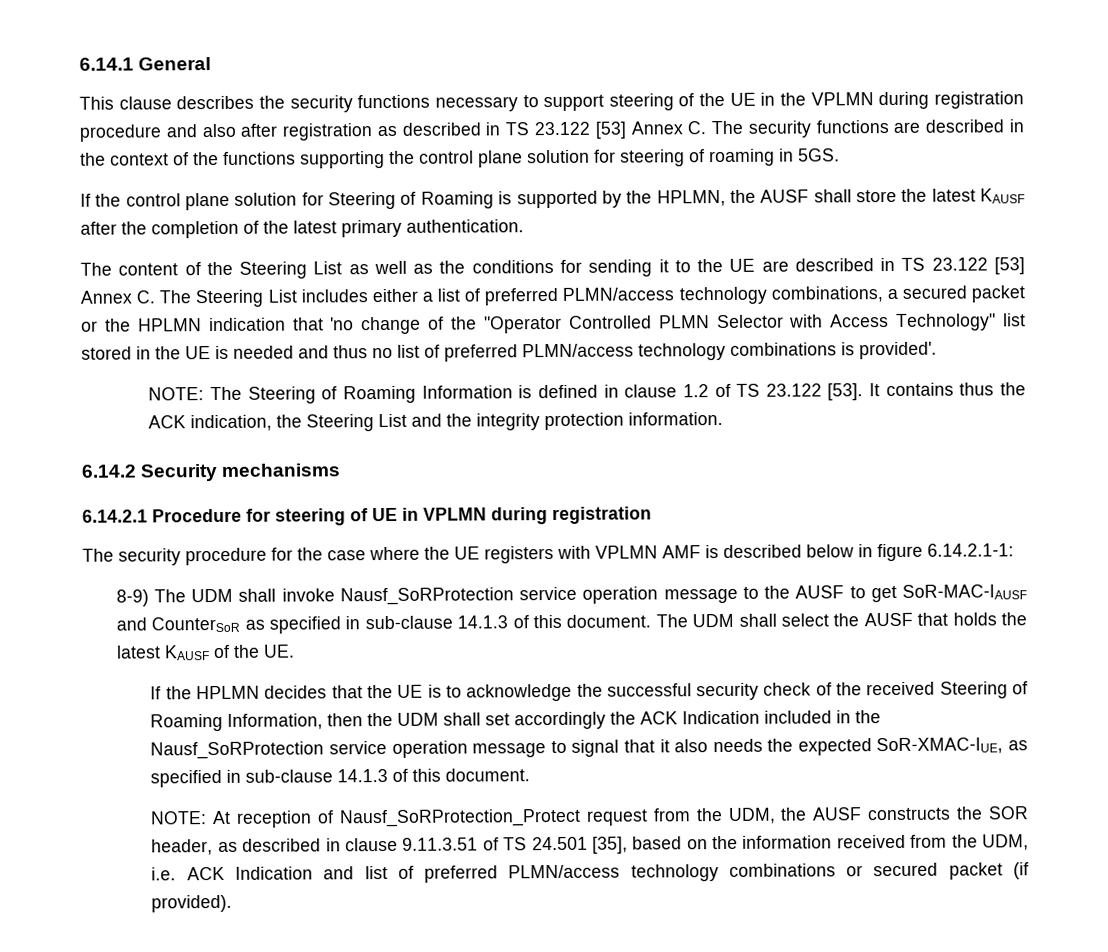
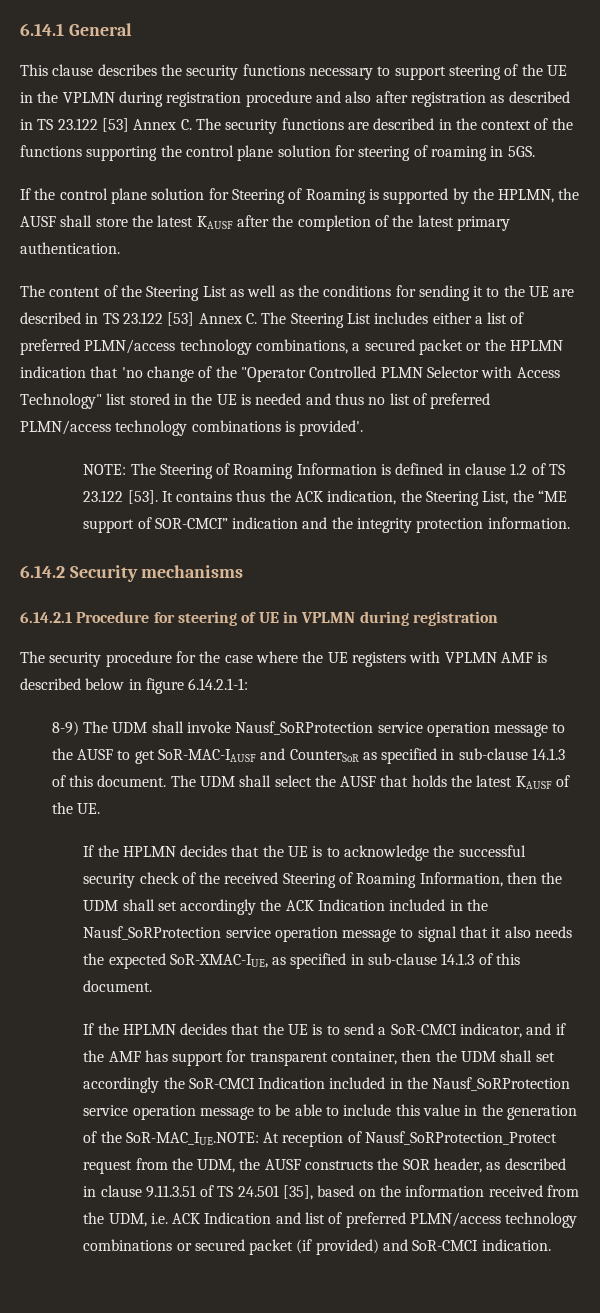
[378,413,408,428] List -> [482,490,568,505] [83,517,299,533] List, the “ME support of SOR-CMCI” indication
[150,811,208,825] NOTE: -> [83,1023,566,1038] [83,1050,555,1066] [83,1077,571,1093] [83,1104,578,1120] [83,1131,259,1145] If the HPLMN decides that the UE is to send a SoR-CMCI indicator, and if the AMF has support for transparent container, then the UDM shall set accordingly the SoR-CMCI Indication included in the Nausf_SoRProtection service operation message to be able to include this value in the generation of the SoR-MAC_IUE.NOTE:
[151,894,233,913] provided). -> [315,1239,551,1255] provided) and SoR-CMCI indication.

